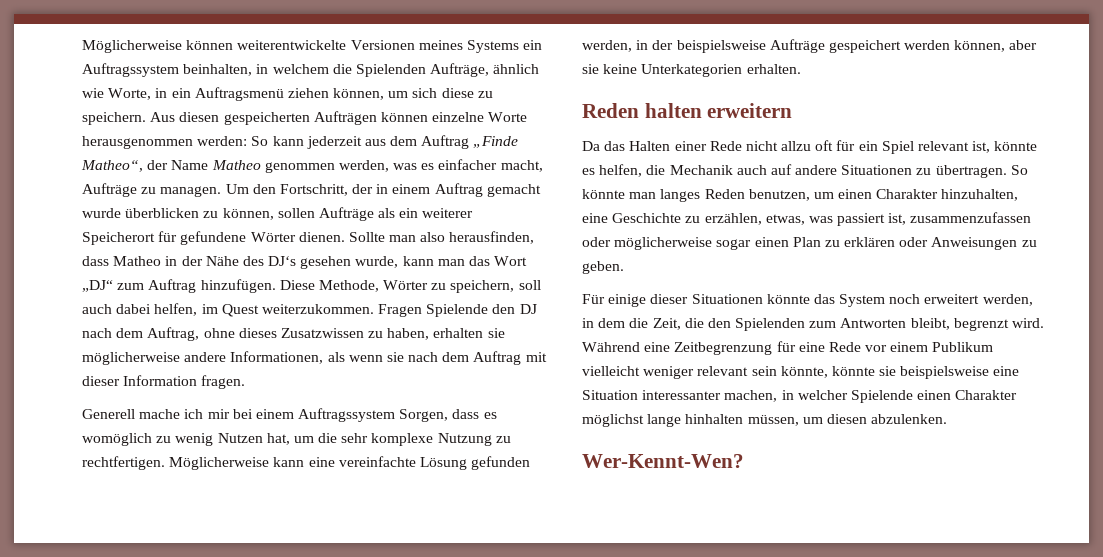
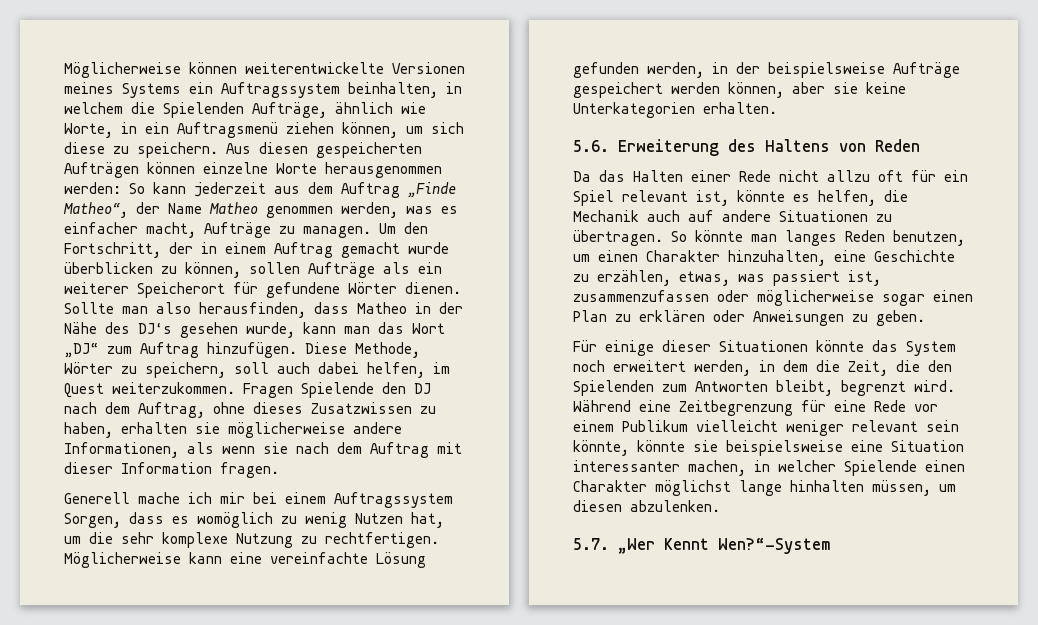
[582,103,793,118] Reden halten erweitern -> [573,139,920,156] 5.6. Erweiterung des Haltens von Reden
[582,454,744,468] Wer-Kennt-Wen? -> [573,538,830,554] 5.7. „Wer Kennt Wen?“-System

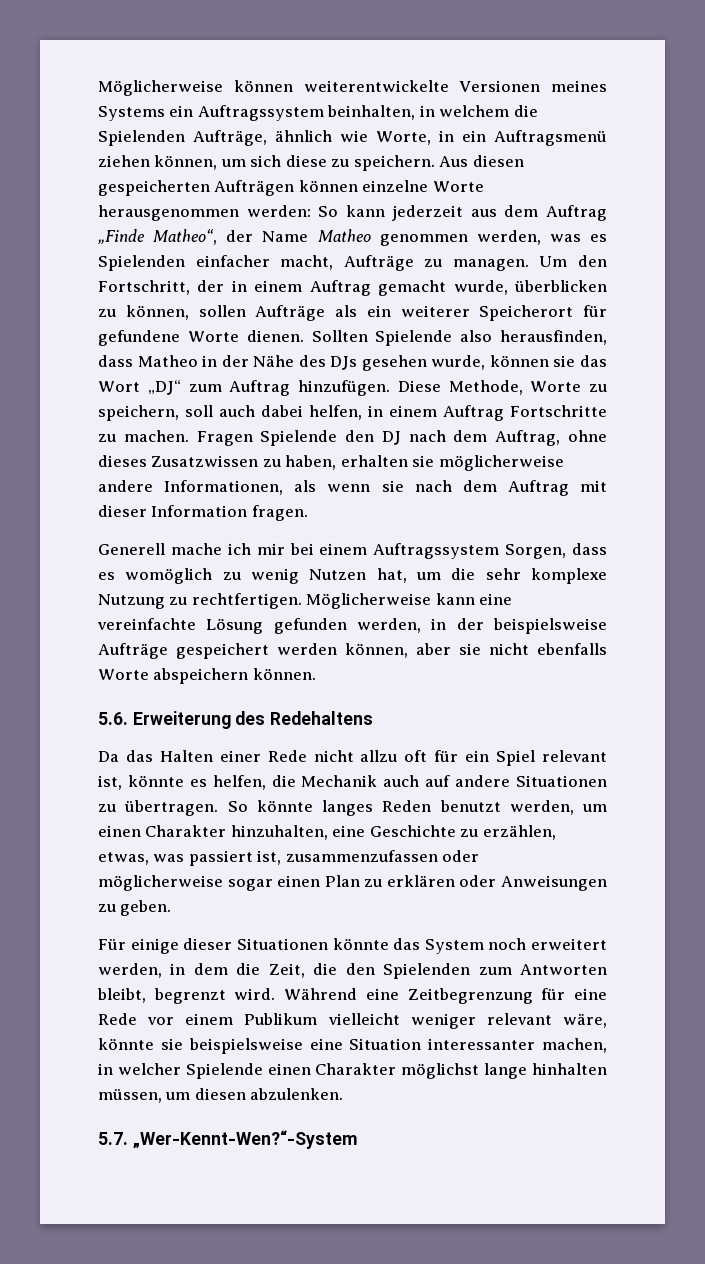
(458, 210) none -> [98,255,185,271] Spielenden
[408,242,449,254] wurde -> [453,280,508,295] wurde,
[348,282,461,294] [64,302,148,314] Wörter dienen. Sollte man -> [187,330,453,346] Worte dienen. Sollten Spielende
[138,323,172,334] DJ‘s -> [330,356,358,370] DJs
[303,322,370,334] kann man -> [489,355,576,367] können sie
[64,362,113,374] Wörter -> [530,381,582,392] Worte
[433,362,450,374] [64,382,235,398] im Quest weiterzukommen. -> [368,405,607,421] [98,430,189,442] in einem Auftrag Fortschritte zu machen.
[866,82,906,94] [573,102,777,118] keine Unterkategorien erhalten. -> [489,643,607,655] [98,668,316,684] nicht ebenfalls Worte abspeichern können.
[765,139,920,152] Haltens von Reden -> [270,711,374,725] Redehaltens
[751,234,777,242] man -> (313, 806) none
[893,230,965,246] benutzen, -> [439,800,574,815] benutzt werden,
[926,420,959,432] [573,440,629,456] sein könnte, -> [563,1013,607,1028] wäre,
[618,538,830,554] „Wer Kennt Wen?“-System -> [132,1130,357,1149] „Wer-Kennt-Wen?“-System

